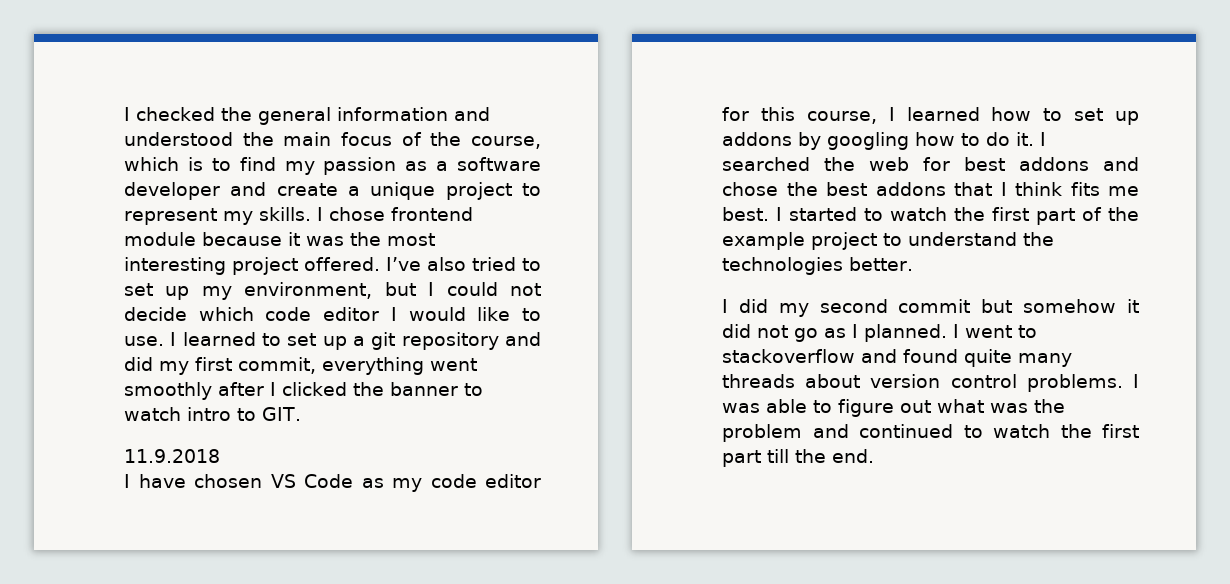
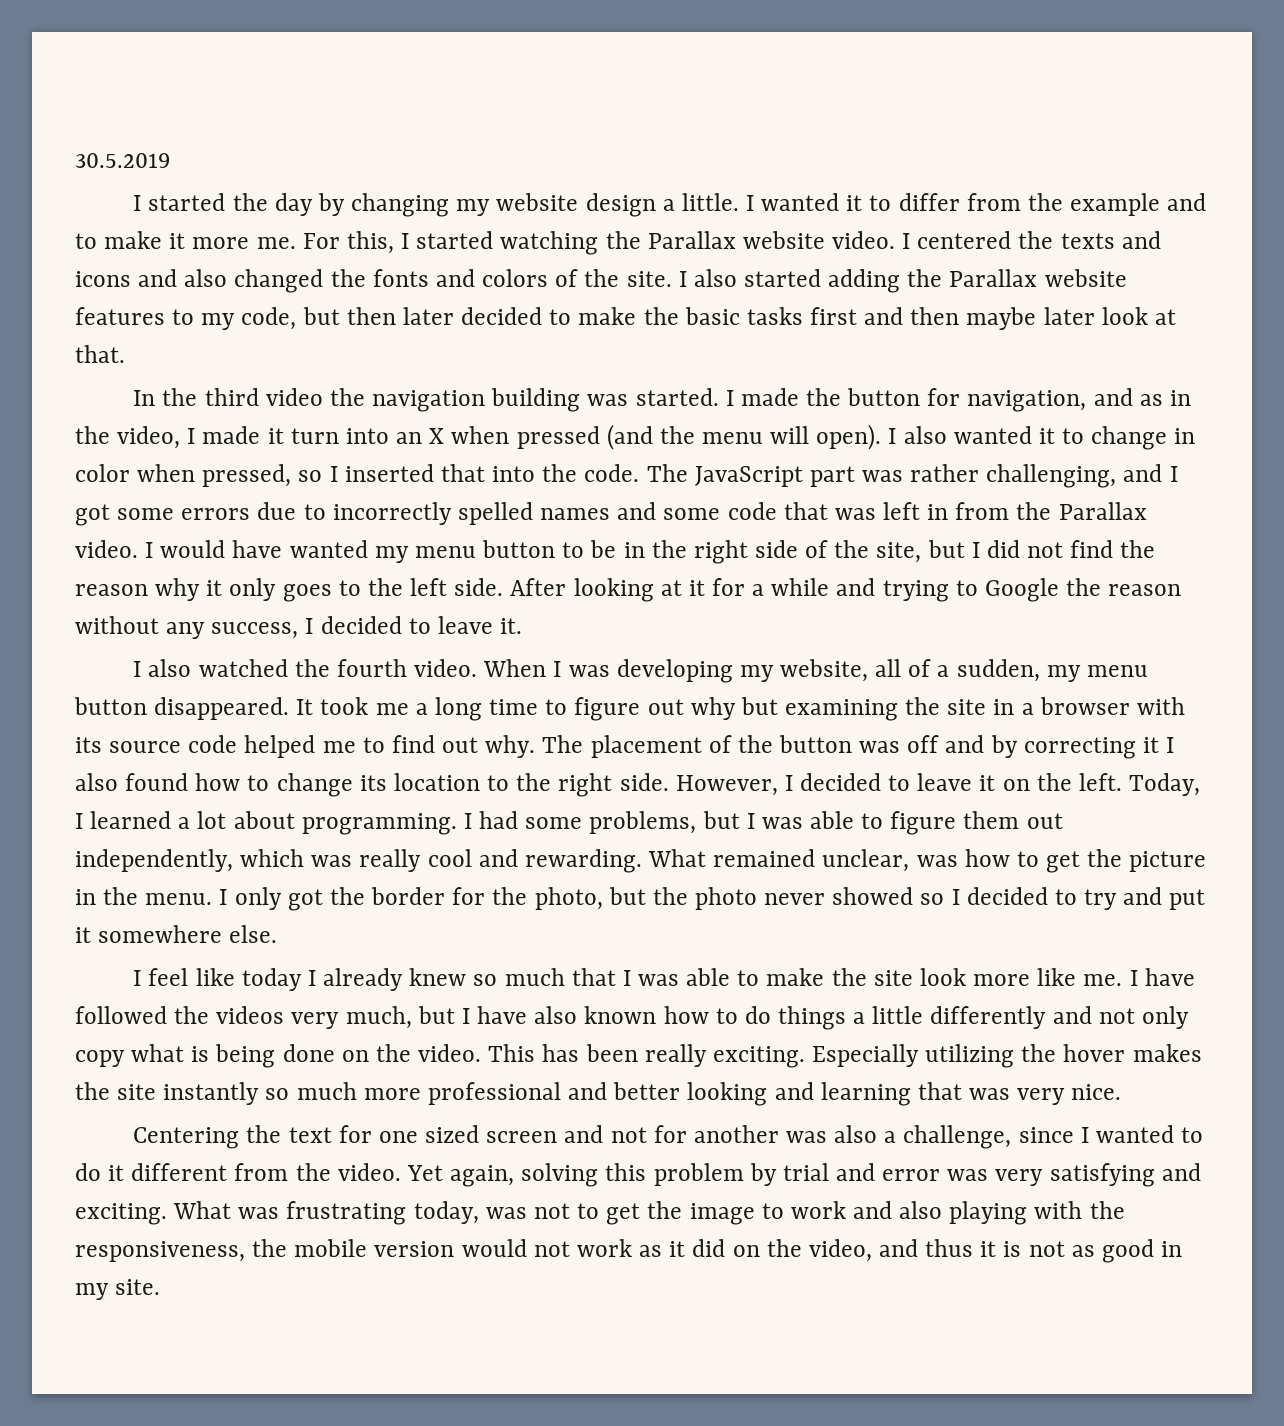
[124,107,490,125] [124,132,541,149] [124,157,541,175] [124,182,541,200] [124,207,473,225] [124,232,435,246] [124,257,541,275] [124,282,541,300] [124,307,541,321] [124,332,541,350] [124,357,477,375] [124,382,483,400] [124,407,301,421] [124,449,220,463] [124,474,541,492] [722,107,1139,125] [722,132,1046,150] [722,157,1139,171] [722,182,1139,196] [722,207,1139,225] [722,232,1054,250] [722,257,913,275] [722,299,1139,317] [722,324,1037,342] [722,349,1072,367] [722,374,1123,392] I checked the general information and understood the main focus of the course, which is to find my passion as a software developer and create a unique project to represent my skills. I chose frontend module because it was the most interesting project offered. I’ve also tried to set up my environment, but I could not decide which code editor I would like to use. I learned to set up a git repository and did my first commit, everything went smoothly after I clicked the banner to watch intro to GIT. // 11.9.2018 // I have chosen VS Code as my code editor for this course, I learned how to set up addons by googling how to do it. I searched the web for best addons and chose the best addons that I think fits me best. I started to watch the first part of the example project to understand the technologies better. // I did my second commit but somehow it did not go as I planned. I went to stackoverflow and found quite many threads about version control problems. -> [75,153,170,168] [133,193,1207,217] [75,231,1161,255] [75,269,1127,293] [75,307,1176,330] [75,345,125,363] [133,388,1191,412] [75,424,1196,450] [75,464,1178,488] [75,502,1147,526] [75,540,1156,564] [75,578,1182,602] [75,616,523,639] [133,659,1148,683] [74,697,1185,721] [75,735,1175,759] [75,773,1201,797] [75,811,740,835] 30.5.2019 // I started the day by changing my website design a little. I wanted it to differ from the example and to make it more me. For this, I started watching the Parallax website video. I centered the texts and icons and also changed the fonts and colors of the site. I also started adding the Parallax website features to my code, but then later decided to make the basic tasks first and then maybe later look at that. // In the third video the navigation building was started. I made the button for navigation, and as in the video, I made it turn into an X when pressed (and the menu will open). I also wanted it to change in color when pressed, so I inserted that into the code. The JavaScript part was rather challenging, and I got some errors due to incorrectly spelled names and some code that was left in from the Parallax video. I would have wanted my menu button to be in the right side of the site, but I did not find the reason why it only goes to the left side. After looking at it for a while and trying to Google the reason without any success, I decided to leave it. // I also watched the fourth video. When I was developing my website, all of a sudden, my menu button disappeared. It took me a long time to figure out why but examining the site in a browser with its source code helped me to find out why. The placement of the button was off and by correcting it I also found how to change its location to the right side. However, I decided to leave it on the left. Today, I learned a lot about programming. I had some problems, but
[900,399,1065,413] [722,424,1139,442] [722,449,874,467] out what was the problem and continued to watch the first part till the end. -> [963,811,1063,829] [75,849,1207,873] [75,887,1206,911] [75,925,278,943] [133,968,1195,991] [75,1006,1189,1030] [75,1044,1202,1068] [75,1082,1122,1106] [133,1125,1204,1149] [75,1163,1201,1187] [75,1201,1125,1225] [75,1239,1183,1263] [75,1279,161,1300] them out independently, which was really cool and rewarding. What remained unclear, was how to get the picture in the menu. I only got the border for the photo, but the photo never showed so I decided to try and put it somewhere else. // I feel like today I already knew so much that I was able to make the site look more like me. I have followed the videos very much, but I have also known how to do things a little differently and not only copy what is being done on the video. This has been really exciting. Especially utilizing the hover makes the site instantly so much more professional and better looking and learning that was very nice. // Centering the text for one sized screen and not for another was also a challenge, since I wanted to do it different from the video. Yet again, solving this problem by trial and error was very satisfying and exciting. What was frustrating today, was not to get the image to work and also playing with the responsiveness, the mobile version would not work as it did on the video, and thus it is not as good in my site.

